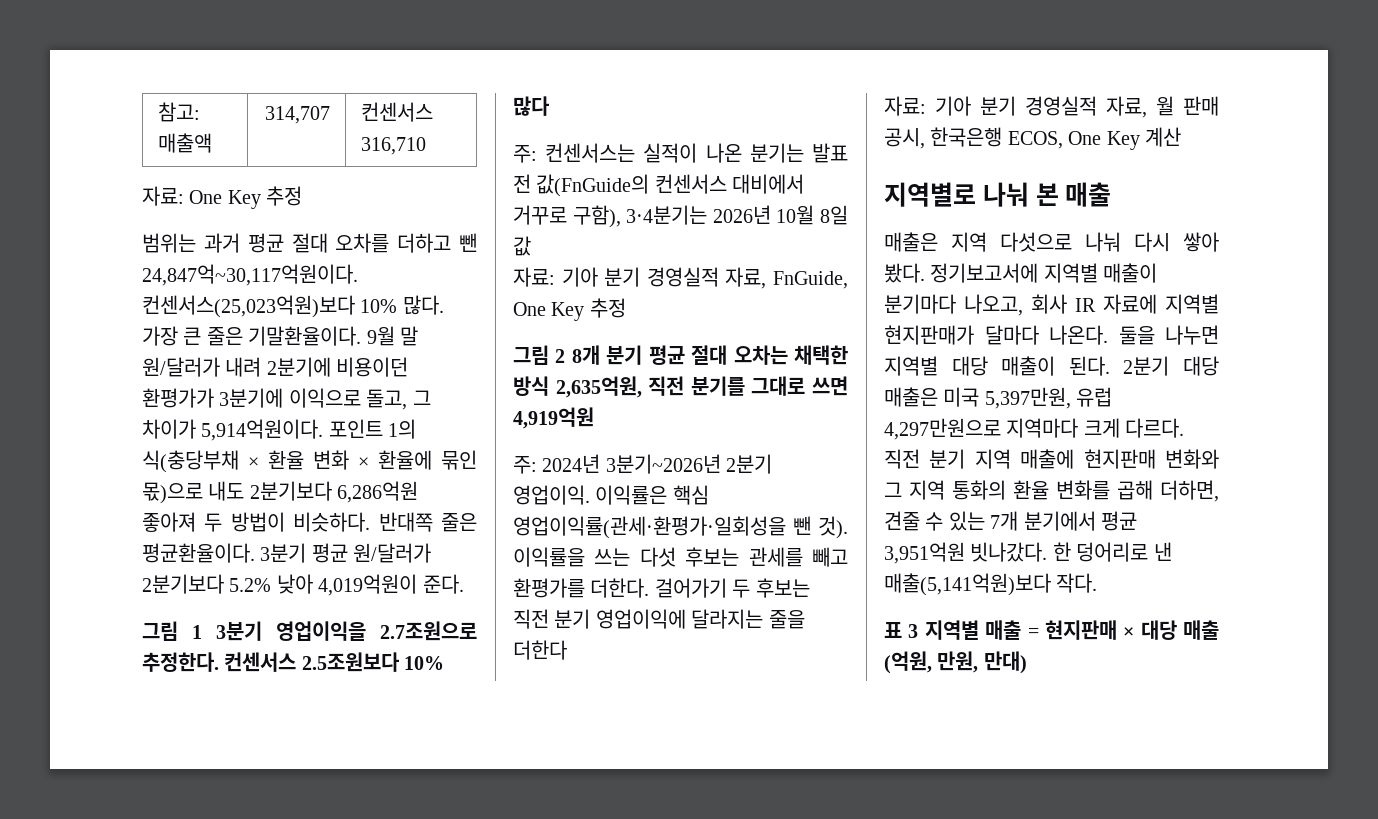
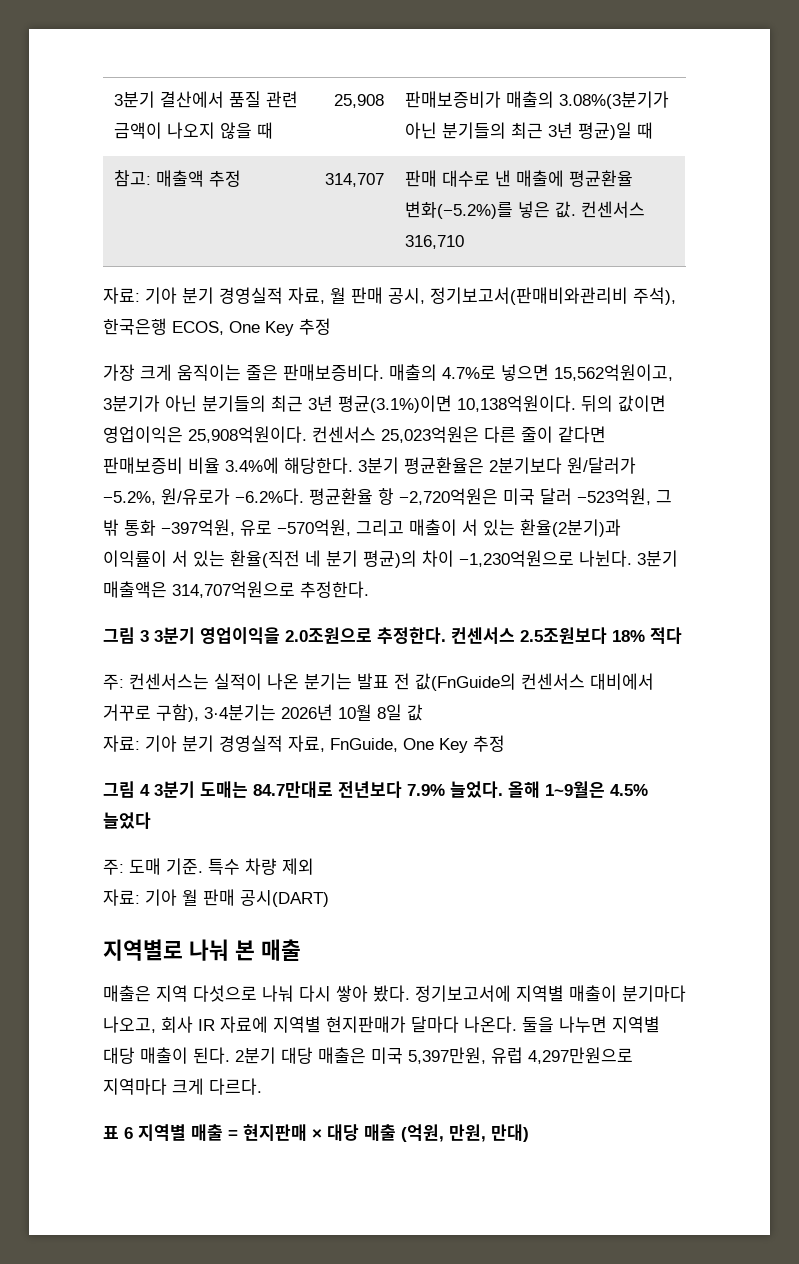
(157, 112) none -> [114,91,299,108] [114,122,274,139] [333,94,384,108] [405,91,670,109] [405,122,654,140] 3분기 결산에서 품질 관련 금액이 나오지 않을 때 | 25,908 | 판매보증비가 매출의 3.08%(3분기가 아닌 분기들의 최근 3년 평균)일 때 //
(212, 143) none -> [209,170,242,187] 추정
[360,102,433,122] [360,137,426,155] [142,186,303,209] [142,233,478,253] [142,264,358,286] [142,295,444,318] [142,326,418,346] [142,357,409,377] [142,388,431,410] [142,419,417,441] [142,450,477,473] [142,481,419,504] [142,512,477,532] [142,543,432,563] [142,574,464,596] [142,621,202,641] 컨센서스 316,710 // 자료: One Key 추정 // 범위는 과거 평균 절대 오차를 더하고 뺀 24,847억~30,117억원이다. 컨센서스(25,023억원)보다 10% 많다. 가장 큰 줄은 기말환율이다. 9월 말 원/달러가 내려 2분기에 비용이던 환평가가 3분기에 이익으로 돌고, 그 차이가 5,914억원이다. 포인트 1의 식(충당부채 × 환율 변화 × 환율에 묶인 몫)으로 내도 2분기보다 6,286억원 좋아져 두 방법이 비슷하다. 반대쪽 줄은 평균환율이다. 3분기 평균 원/달러가 2분기보다 5.2% 낮아 4,019억원이 준다. // 그림 1 -> [405,170,634,187] [405,201,646,219] [405,235,465,249] [103,287,676,305] [103,318,331,336] [103,364,673,381] [103,395,666,413] [103,426,606,443] [103,457,636,474] [103,488,672,505] [103,519,621,537] [103,550,678,568] [103,581,369,598] [103,627,149,644] 판매 대수로 낸 매출에 평균환율 변화(−5.2%)를 넣은 값. 컨센서스 316,710 // 자료: 기아 분기 경영실적 자료, 월 판매 공시, 정기보고서(판매비와관리비 주석), 한국은행 ECOS, One Key 추정 // 가장 크게 움직이는 줄은 판매보증비다. 매출의 4.7%로 넣으면 15,562억원이고, 3분기가 아닌 분기들의 최근 3년 평균(3.1%)이면 10,138억원이다. 뒤의 값이면 영업이익은 25,908억원이다. 컨센서스 25,023억원은 다른 줄이 같다면 판매보증비 비율 3.4%에 해당한다. 3분기 평균환율은 2분기보다 원/달러가 −5.2%, 원/유로가 −6.2%다. 평균환율 항 −2,720억원은 미국 달러 −523억원, 그 밖 통화 −397억원, 유로 −570억원, 그리고 매출이 서 있는 환율(2분기)과 이익률이 서 있는 환율(직전 네 분기 평균)의 차이 −1,230억원으로 나뉜다. 3분기 매출액은 314,707억원으로 추정한다. // 그림 3
[380,621,477,641] 2.7조원으로 -> [285,627,372,644] 2.0조원으로
[404,656,445,670] [513,96,549,116] 10% 많다 -> [612,627,682,644] 18% 적다
[555,345,848,365] [513,376,848,398] [513,407,594,429] [513,454,773,474] [513,485,709,505] [513,516,848,539] [513,547,848,567] [513,578,810,598] [513,609,805,629] [513,640,567,660] [884,96,1219,118] [884,127,1181,150] 2 8개 분기 평균 절대 오차는 채택한 방식 2,635억원, 직전 분기를 그대로 쓰면 4,919억원 // 주: 2024년 3분기~2026년 2분기 영업이익. 이익률은 핵심 영업이익률(관세·환평가·일회성을 뺀 것). 이익률을 쓰는 다섯 후보는 관세를 빼고 환평가를 더한다. 걸어가기 두 후보는 직전 분기 영업이익에 달라지는 줄을 더한다 // 자료: 기아 분기 경영실적 자료, 월 판매 공시, 한국은행 ECOS, One Key 계산 -> [140,781,648,798] [103,812,151,829] [103,858,314,875] [103,889,329,907] 4 3분기 도매는 84.7만대로 전년보다 7.9% 늘었다. 올해 1~9월은 4.5% 늘었다 // 주: 도매 기준. 특수 차량 제외 // 자료: 기아 월 판매 공시(DART)
[884,449,1219,469] [884,480,1219,502] [884,511,1137,531] [884,542,1172,564] [884,573,1098,596] 직전 분기 지역 매출에 현지판매 변화와 그 지역 통화의 환율 변화를 곱해 더하면, 견줄 수 있는 7개 분기에서 평균 3,951억원 빗나갔다. 한 덩어리로 낸 매출(5,141억원)보다 작다. -> (262, 1086) none
[908,624,919,638] 3 -> [124,1127,133,1139] 6

